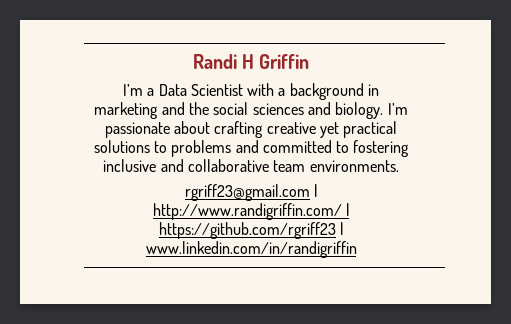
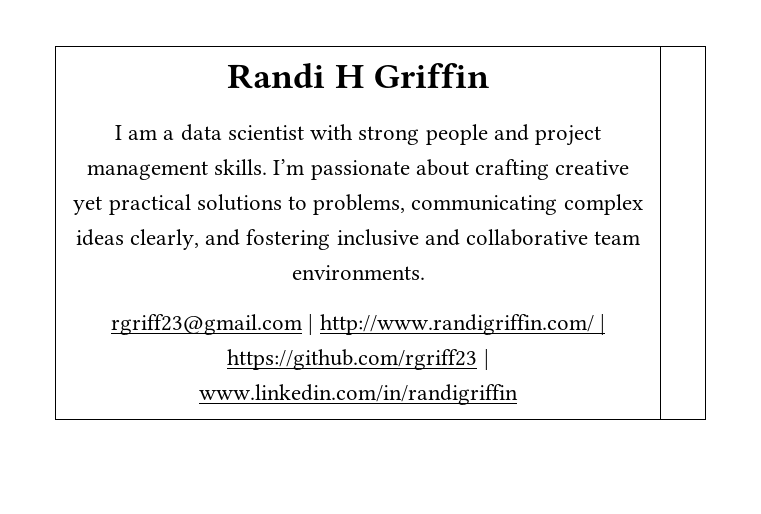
[122,83,380,100] [94,102,384,119] I’m a Data Scientist with a background in marketing and the social sciences and biology. -> [115,124,601,146] [86,159,268,180] I am a data scientist with strong people and project management skills.
[171,140,350,157] problems and committed to -> [313,194,643,215] [75,229,241,250] problems, communicating complex ideas clearly, and

